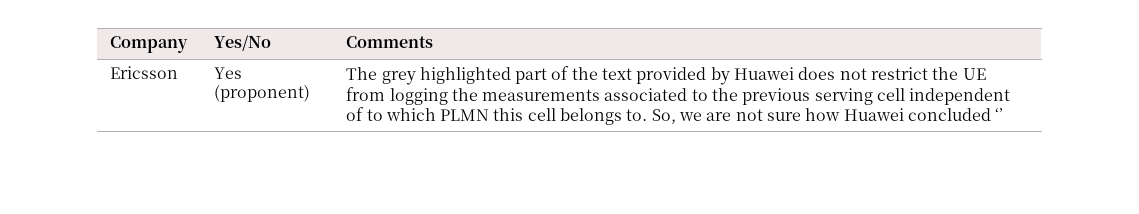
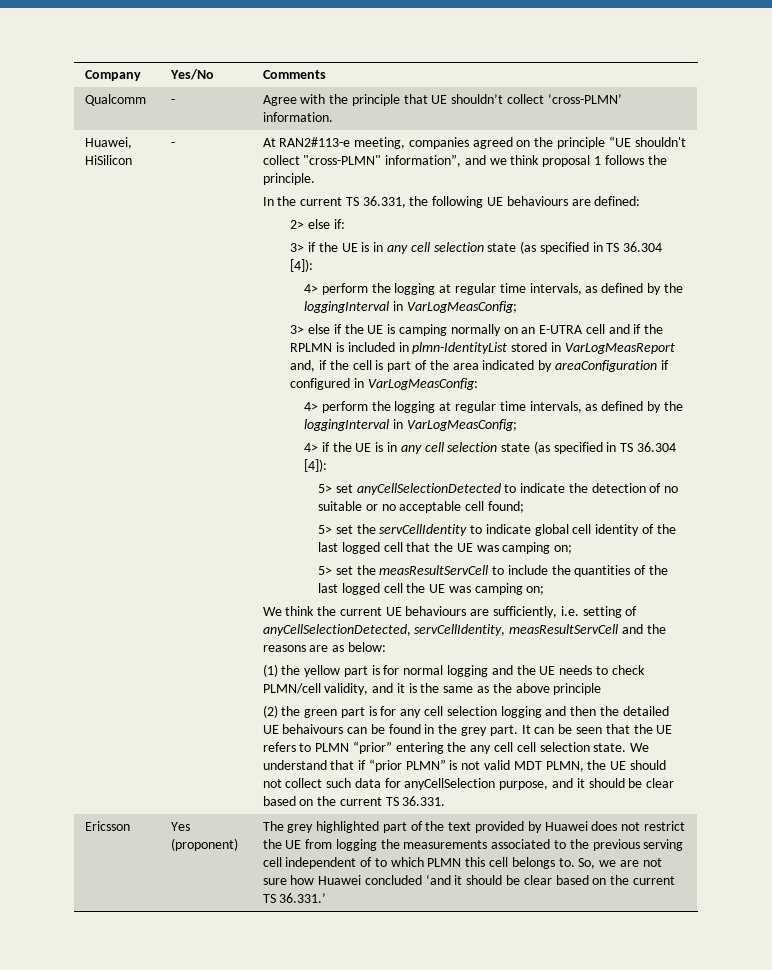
(434, 42) none -> [84,94,146,106] [170,99,175,104] [262,93,622,106] [262,112,333,122] [84,137,132,149] [84,155,132,165] [170,142,175,147] [262,136,686,149] [262,154,667,167] [262,173,315,185] [262,196,641,208] [290,219,345,229] [290,241,663,254] [290,259,314,272] [304,283,683,295] [304,301,517,313] [290,324,664,336] [290,342,675,354] [290,360,669,372] [290,378,478,390] [304,401,683,413] [304,419,517,431] [304,441,677,454] [304,459,328,472] [317,483,679,495] [317,501,524,513] [317,524,676,536] [317,542,573,554] [317,565,668,577] [317,583,545,595] [262,606,638,618] [262,624,666,636] [262,642,386,652] [262,664,645,677] [262,683,602,695] [262,705,669,718] [262,724,673,736] [262,741,650,754] [262,759,666,772] [262,778,675,790] [262,796,446,806] // Qualcomm | - | Agree with the principle that UE shouldn’t collect ‘cross-PLMN’ information. // Huawei, HiSilicon | - | At RAN2#113-e meeting, companies agreed on the principle “UE shouldn't collect "cross-PLMN" information”, and we think proposal 1 follows the principle. // In the current TS 36.331, the following UE behaviours are defined: // 2> else if: // 3> if the UE is in any cell selection state (as specified in TS 36.304 [4]): // 4> perform the logging at regular time intervals, as defined by the loggingInterval in VarLogMeasConfig; // 3> else if the UE is camping normally on an E-UTRA cell and if the RPLMN is included in plmn-IdentityList stored in VarLogMeasReport and, if the cell is part of the area indicated by areaConfiguration if configured in VarLogMeasConfig: // 4> perform the logging at regular time intervals, as defined by the loggingInterval in VarLogMeasConfig; // 4> if the UE is in any cell selection state (as specified in TS 36.304 [4]): // 5> set anyCellSelectionDetected to indicate the detection of no suitable or no acceptable cell found; // 5> set the servCellIdentity to indicate global cell identity of the last logged cell that the UE was camping on; // 5> set the measResultServCell to include the quantities of the last logged cell the UE was camping on; // We think the current UE behaviours are sufficiently, i.e. setting of anyCellSelectionDetected, servCellIdentity, measResultServCell and the reasons are as below: // (1) the yellow part is for normal logging and the UE needs to check PLMN/cell validity, and it is the same as the above principle // (2) the green part is for any cell selection logging and then the detailed UE behaivours can be found in the grey part. It can be seen that the UE refers to PLMN “prior” entering the any cell cell selection state. We understand that if “prior PLMN” is not valid MDT PLMN, the UE should not collect such data for anyCellSelection purpose, and it should be clear based on the current TS 36.331.
[995,108,1004,121] ‘’ -> [425,874,675,885] [262,893,327,903] ‘and it should be clear based on the current TS 36.331.’

